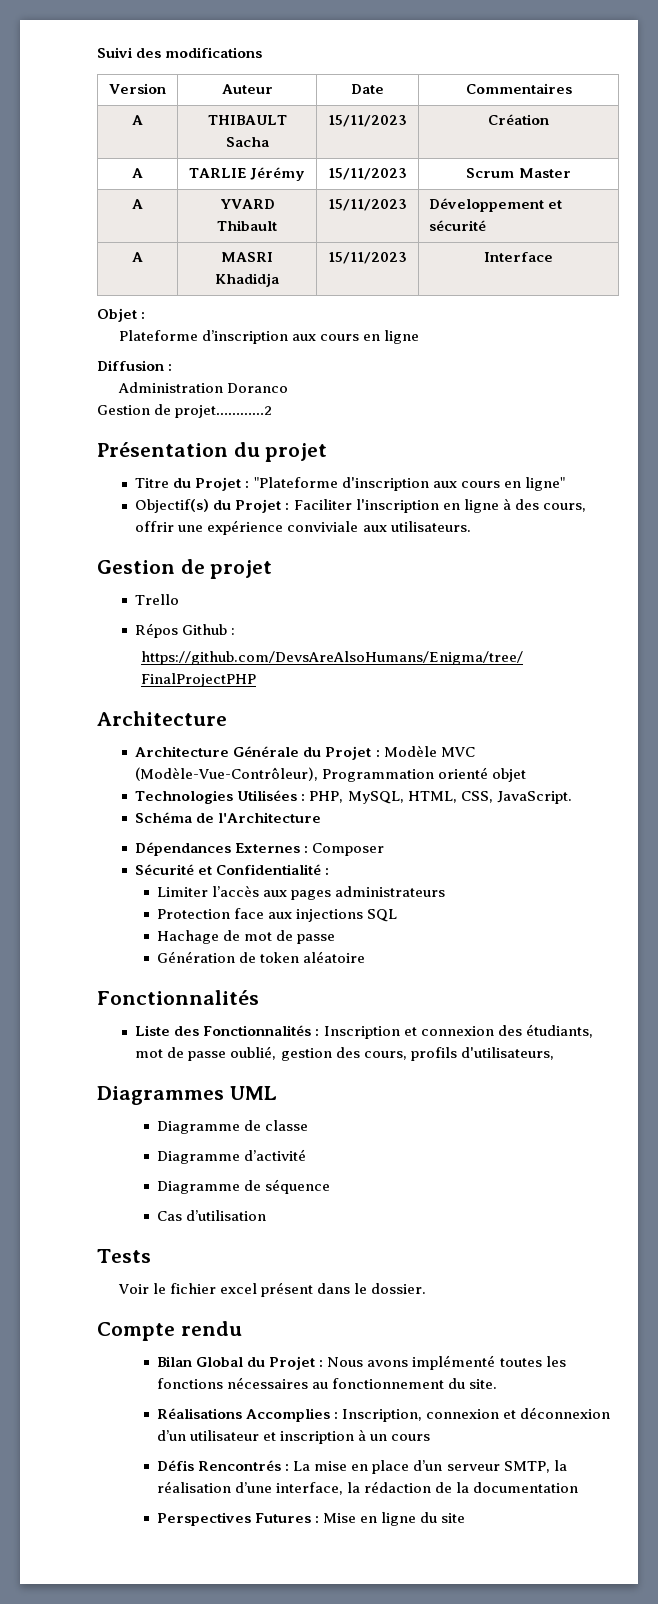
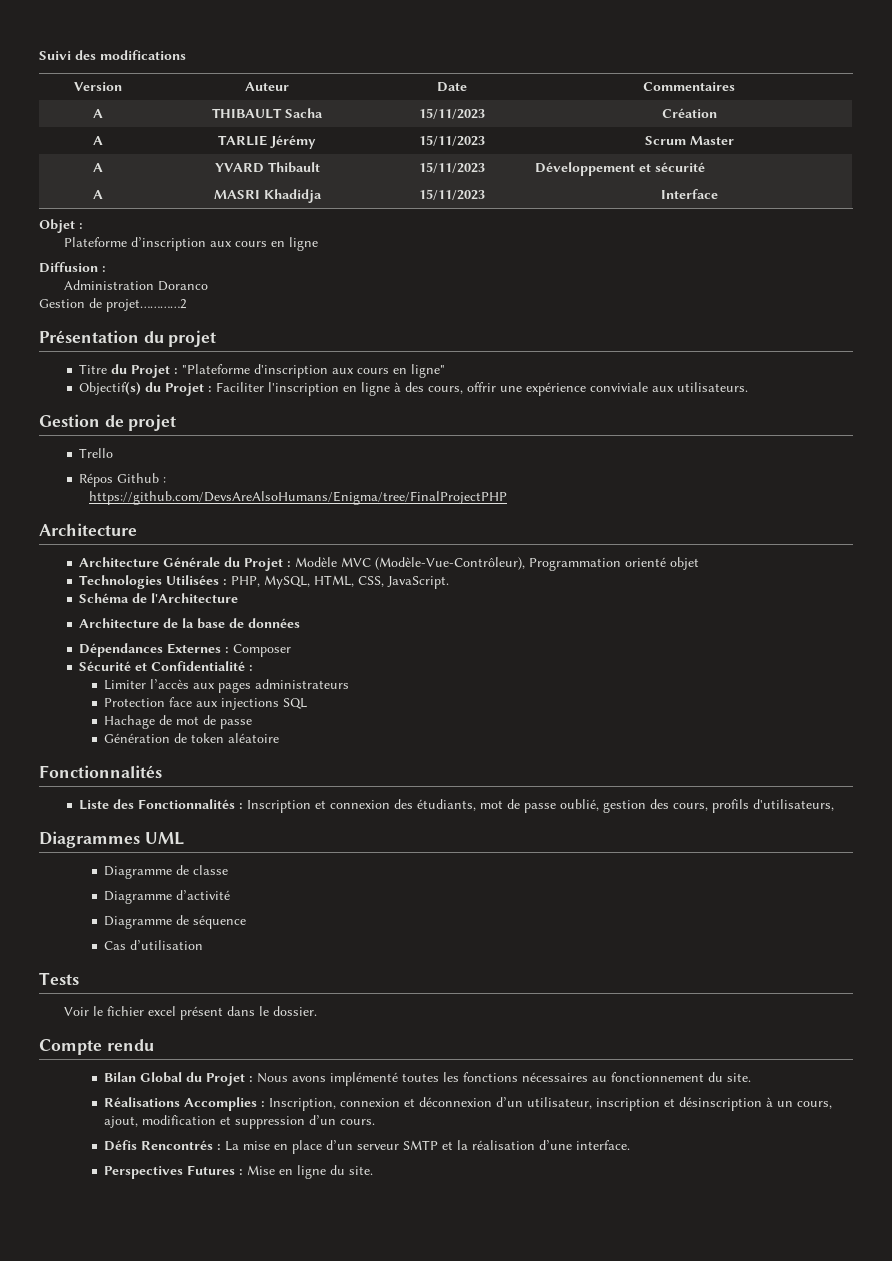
(322, 817) none -> [79,618,301,629] // Architecture de la base de données
[190,1429,431,1444] utilisateur et inscription à un cours -> [527,1097,833,1111] [104,1115,376,1129] utilisateur, inscription et désinscription à un cours, ajout, modification et suppression d’un cours.
[503,1461,550,1473] SMTP, -> [403,1140,454,1150] SMTP et
[276,1481,579,1495] interface, la rédaction de la documentation -> [576,1140,631,1150] interface.
[441,1513,466,1523] site -> [349,1166,374,1175] site.

